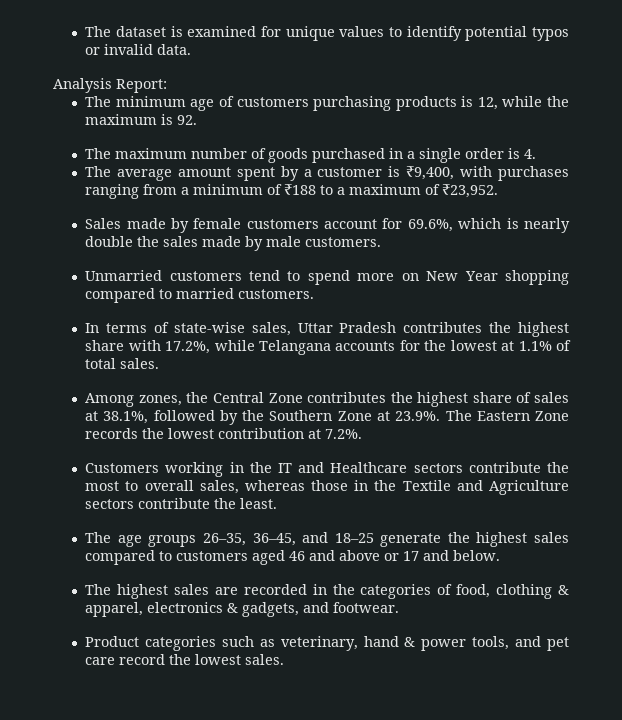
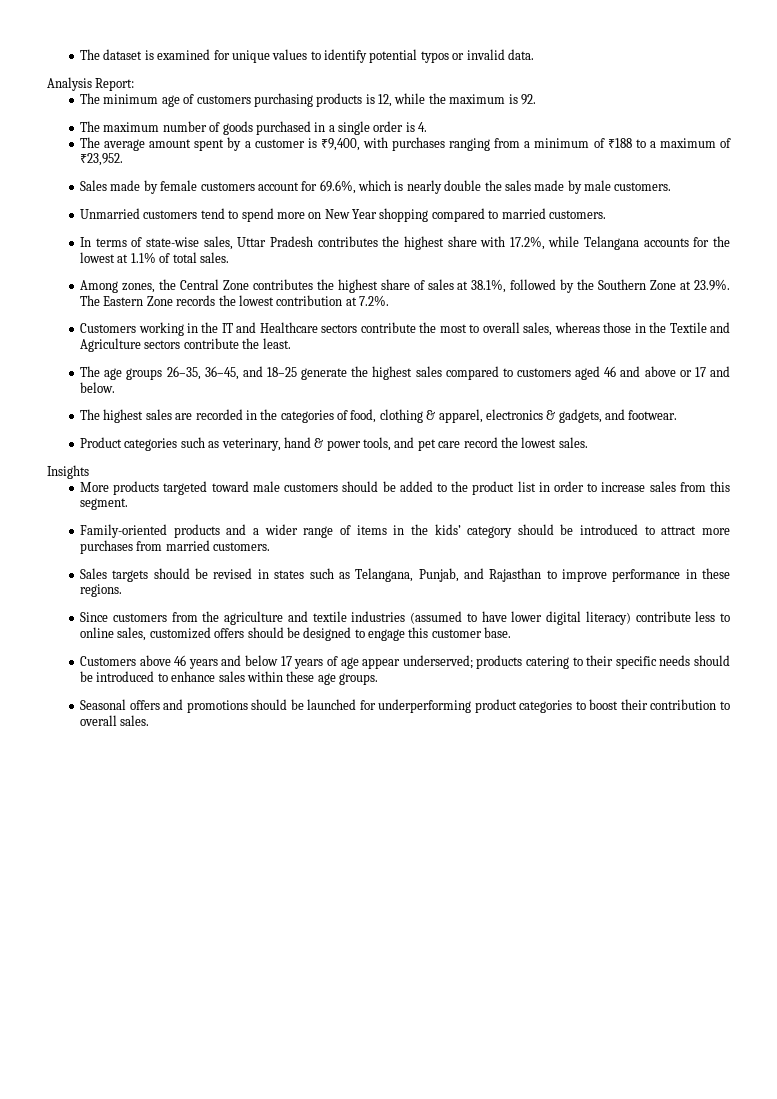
(285, 659) none -> [47,465,89,479] [80,481,730,495] [80,498,129,510] [80,524,731,538] [80,540,271,554] [80,568,730,582] [80,584,123,597] [80,611,730,625] [80,627,512,641] [80,655,730,669] [80,671,379,685] [80,699,730,713] [80,715,150,726] // Insights // More products targeted toward male customers should be added to the product list in order to increase sales from this segment. // Family-oriented products and a wider range of items in the kids’ category should be introduced to attract more purchases from married customers. // Sales targets should be revised in states such as Telangana, Punjab, and Rajasthan to improve performance in these regions. // Since customers from the agriculture and textile industries (assumed to have lower digital literacy) contribute less to online sales, customized offers should be designed to engage this customer base. // Customers above 46 years and below 17 years of age appear underserved; products catering to their specific needs should be introduced to enhance sales within these age groups. // Seasonal offers and promotions should be launched for underperforming product categories to boost their contribution to overall sales.

